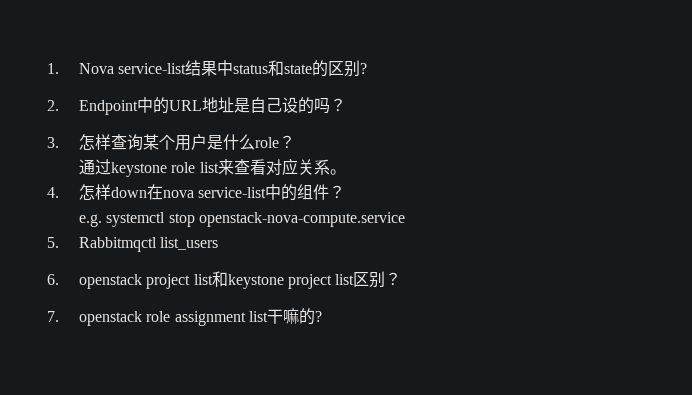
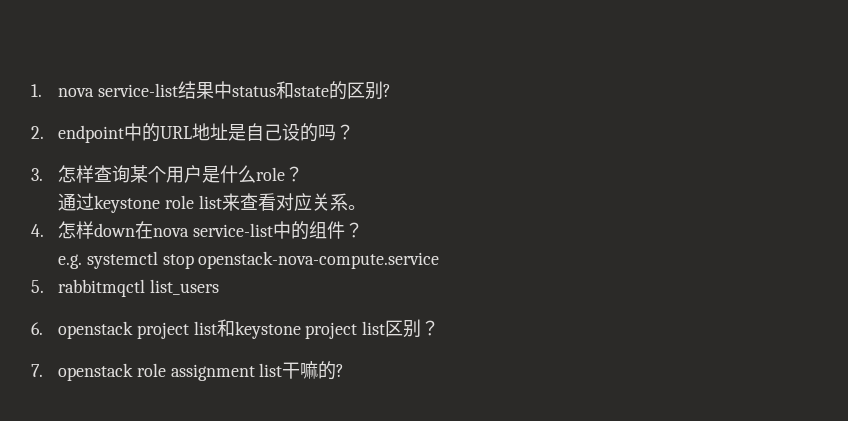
[78,63,114,74] Nova -> [57,88,94,97] nova
[78,100,138,115] Endpoint -> [57,125,124,143] endpoint
[78,237,157,252] Rabbitmqctl -> [57,279,145,297] rabbitmqctl

